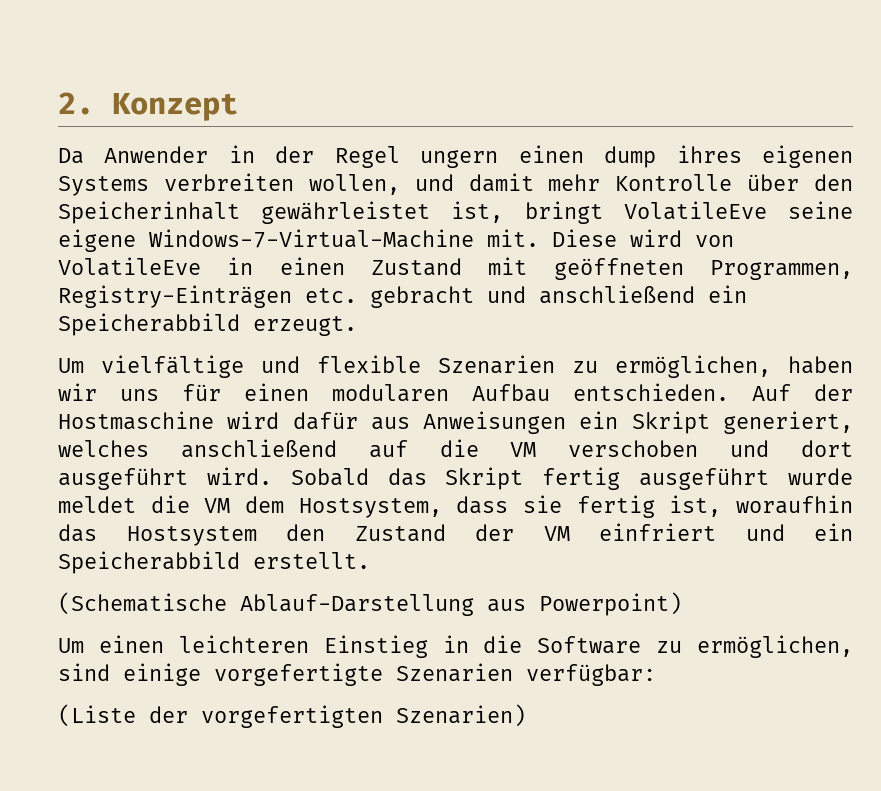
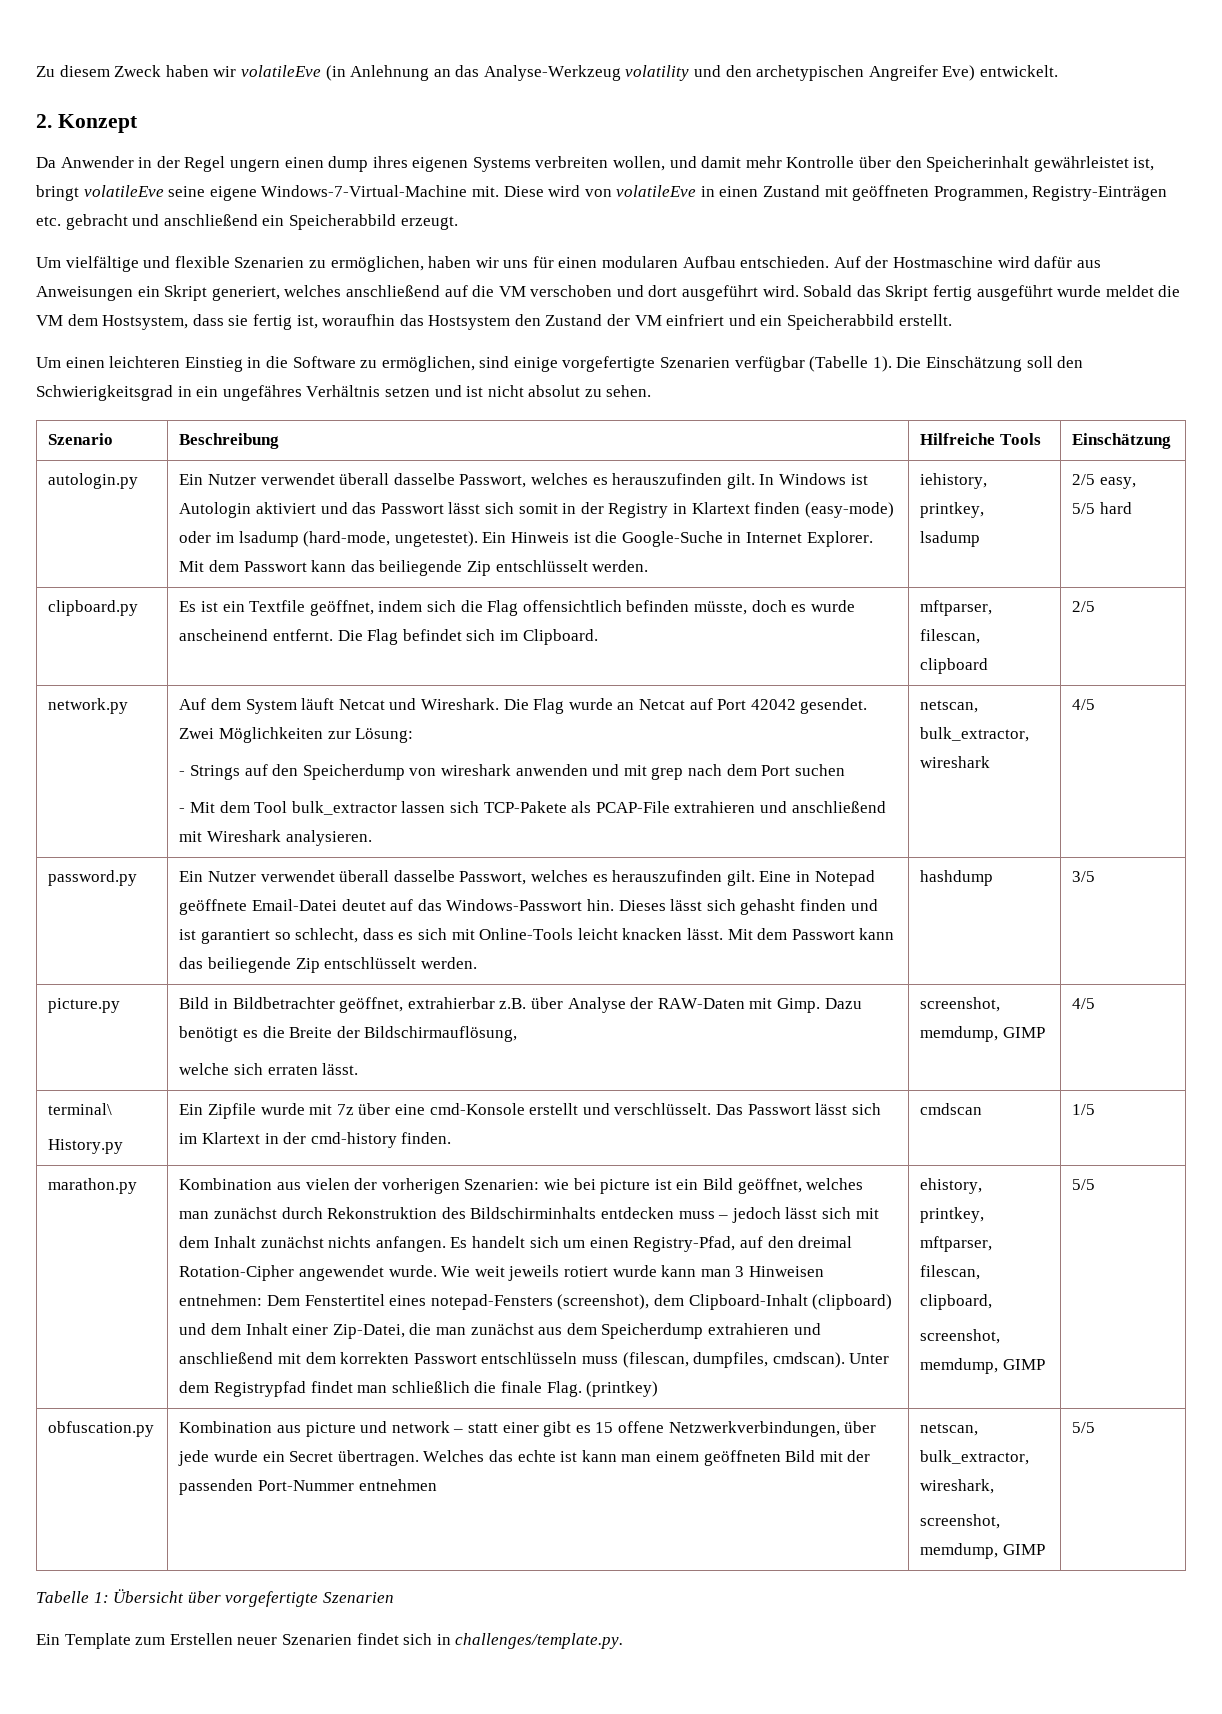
(58, 103) none -> [36,65,1059,81] Zu diesem Zweck haben wir volatileEve (in Anlehnung an das Analyse-Werkzeug volatility und den archetypischen Angreifer Eve) entwickelt. //
[623,201,767,220] VolatileEve -> [83,185,164,197] volatileEve
[58,257,201,276] VolatileEve -> [616,185,697,197] volatileEve
[58,592,682,616] // (Schematische Ablauf-Darstellung aus Powerpoint) -> (952, 320) none
[526,664,656,686] [58,704,526,728] verfügbar: // (Liste der vorgefertigten Szenarien) -> [734,356,1084,372] [36,385,652,401] [48,433,114,445] [179,433,280,449] [920,433,1042,445] [1072,433,1172,449] [48,473,139,489] [179,473,868,489] [179,502,894,518] [179,531,873,547] [179,560,649,576] [920,473,988,489] [920,502,985,518] [920,531,981,547] [1072,474,1137,489] [1072,502,1133,514] [48,600,139,616] [179,600,855,616] [179,629,598,645] [920,600,993,616] [920,629,981,644] [920,658,989,674] [1072,601,1096,612] [48,698,129,714] [179,698,868,714] [179,727,414,743] [179,764,845,780] [179,801,886,815] [179,830,372,846] [920,700,979,713] [920,727,1030,742] [920,756,991,768] [1072,699,1096,710] [48,870,138,886] [179,870,875,886] [179,899,878,915] [179,928,895,944] [179,957,477,973] [920,870,994,886] [1072,871,1096,882] [48,998,121,1013] [179,997,862,1013] [179,1026,518,1042] [179,1063,359,1075] [920,997,1001,1012] [920,1026,1046,1042] [1072,998,1096,1009] [48,1103,113,1115] [48,1139,124,1154] [179,1103,881,1119] [179,1132,452,1148] [920,1103,983,1115] [1072,1104,1096,1115] [48,1178,138,1194] [179,1178,864,1194] [179,1207,879,1223] [179,1236,853,1252] [179,1265,824,1281] [179,1294,893,1310] [179,1323,821,1339] [179,1352,890,1368] [179,1381,659,1397] [920,1178,983,1194] [920,1207,985,1223] [920,1236,993,1252] [920,1265,981,1280] [920,1294,993,1310] [920,1329,1001,1344] [920,1358,1046,1374] [1072,1179,1096,1190] [48,1421,155,1437] [179,1421,877,1437] [178,1450,871,1466] [179,1479,437,1495] [920,1423,979,1436] [920,1450,1030,1465] [920,1479,995,1494] [920,1514,1001,1529] [920,1543,1046,1559] [1072,1422,1096,1433] [36,1589,394,1607] [36,1633,624,1649] verfügbar (Tabelle 1). Die Einschätzung soll den Schwierigkeitsgrad in ein ungefähres Verhältnis setzen und ist nicht absolut zu sehen. // Szenario | Beschreibung | Hilfreiche Tools | Einschätzung // autologin.py | Ein Nutzer verwendet überall dasselbe Passwort, welches es herauszufinden gilt. In Windows ist Autologin aktiviert und das Passwort lässt sich somit in der Registry in Klartext finden (easy-mode) oder im lsadump (hard-mode, ungetestet). Ein Hinweis ist die Google-Suche in Internet Explorer. Mit dem Passwort kann das beiliegende Zip entschlüsselt werden. | iehistory, printkey, lsadump | 2/5 easy, // 5/5 hard // clipboard.py | Es ist ein Textfile geöffnet, indem sich die Flag offensichtlich befinden müsste, doch es wurde anscheinend entfernt. Die Flag befindet sich im Clipboard. | mftparser, filescan, clipboard | 2/5 // network.py | Auf dem System läuft Netcat und Wireshark. Die Flag wurde an Netcat auf Port 42042 gesendet. Zwei Möglichkeiten zur Lösung: // - Strings auf den Speicherdump von wireshark anwenden und mit grep nach dem Port suchen // - Mit dem Tool bulk_extractor lassen sich TCP-Pakete als PCAP-File extrahieren und anschließend mit Wireshark analysieren. | netscan, bulk_extractor, wireshark | 4/5 // password.py | Ein Nutzer verwendet überall dasselbe Passwort, welches es herauszufinden gilt. Eine in Notepad geöffnete Email-Datei deutet auf das Windows-Passwort hin. Dieses lässt sich gehasht finden und ist garantiert so schlecht, dass es sich mit Online-Tools leicht knacken lässt. Mit dem Passwort kann das beiliegende Zip entschlüsselt werden. | hashdump | 3/5 // picture.py | Bild in Bildbetrachter geöffnet, extrahierbar z.B. über Analyse der RAW-Daten mit Gimp. Dazu benötigt es die Breite der Bildschirmauflösung, // welche sich erraten lässt. | screenshot, memdump, GIMP | 4/5 // terminal\ // History.py | Ein Zipfile wurde mit 7z über eine cmd-Konsole erstellt und verschlüsselt. Das Passwort lässt sich im Klartext in der cmd-history finden. | cmdscan | 1/5 // marathon.py | Kombination aus vielen der vorherigen Szenarien: wie bei picture ist ein Bild geöffnet, welches man zunächst durch Rekonstruktion des Bildschirminhalts entdecken muss – jedoch lässt sich mit dem Inhalt zunächst nichts anfangen. Es handelt sich um einen Registry-Pfad, auf den dreimal Rotation-Cipher angewendet wurde. Wie weit jeweils rotiert wurde kann man 3 Hinweisen entnehmen: Dem Fenstertitel eines notepad-Fensters (screenshot), dem Clipboard-Inhalt (clipboard) und dem Inhalt einer Zip-Datei, die man zunächst aus dem Speicherdump extrahieren und anschließend mit dem korrekten Passwort entschlüsseln muss (filescan, dumpfiles, cmdscan). Unter dem Registrypfad findet man schließlich die finale Flag. (printkey) | ehistory, printkey, mftparser, filescan, clipboard, // screenshot, memdump, GIMP | 5/5 // obfuscation.py | Kombination aus picture und network – statt einer gibt es 15 offene Netzwerkverbindungen, über jede wurde ein Secret übertragen. Welches das echte ist kann man einem geöffneten Bild mit der passenden Port-Nummer entnehmen | netscan, bulk_extractor, wireshark, // screenshot, memdump, GIMP | 5/5 // Tabelle 1: Übersicht über vorgefertigte Szenarien // Ein Template zum Erstellen neuer Szenarien findet sich in challenges/template.py.

